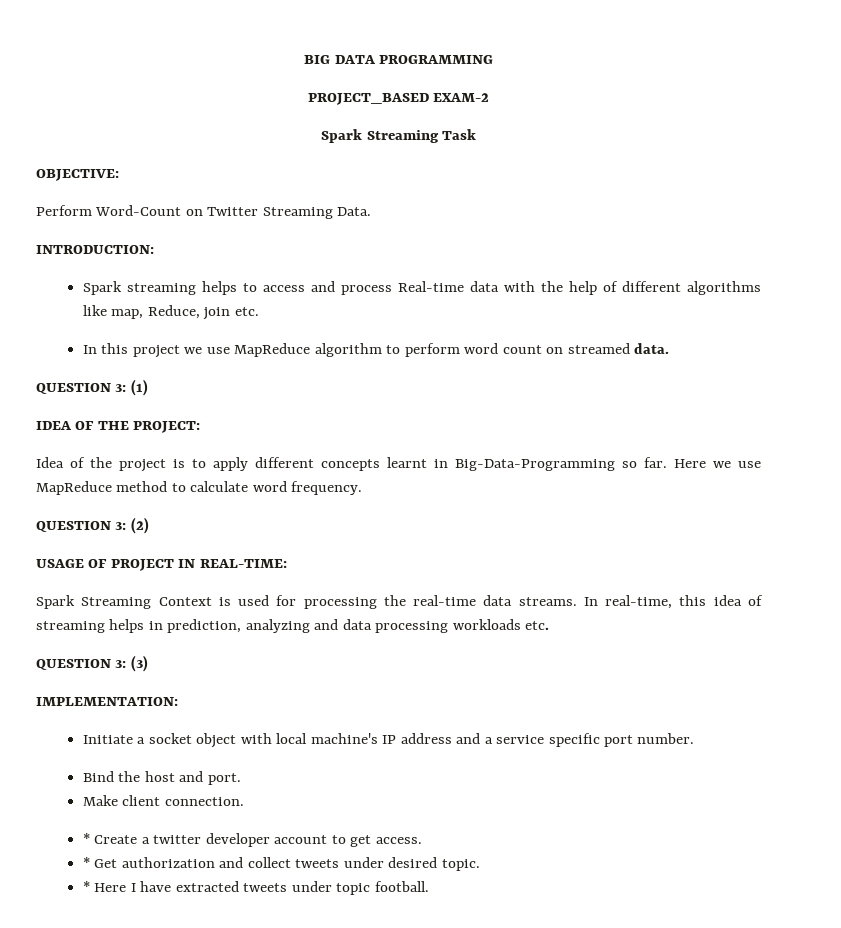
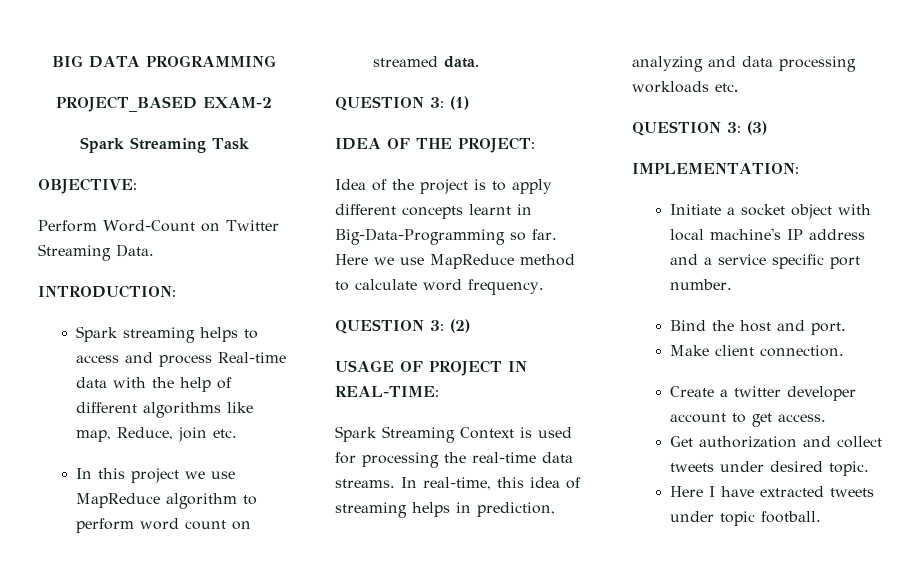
[83,833,91,844] * -> (845, 351) none
[83,857,91,868] * -> (827, 418) none
[83,881,91,892] * -> (870, 468) none

